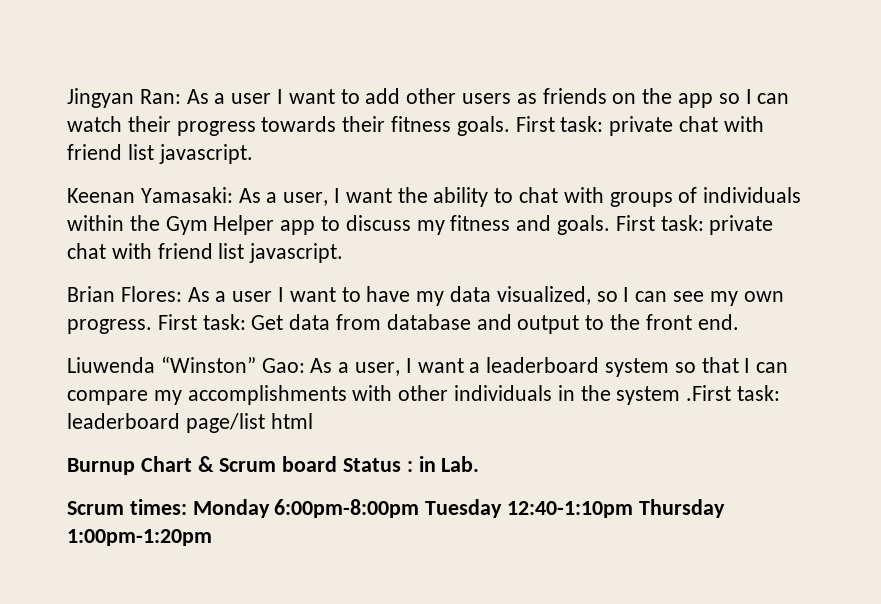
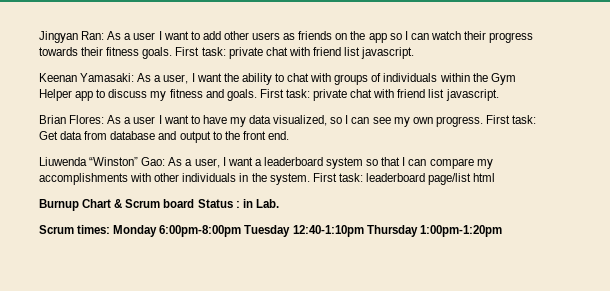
[616,385,732,405] system .First -> [269,173,337,185] system. First

